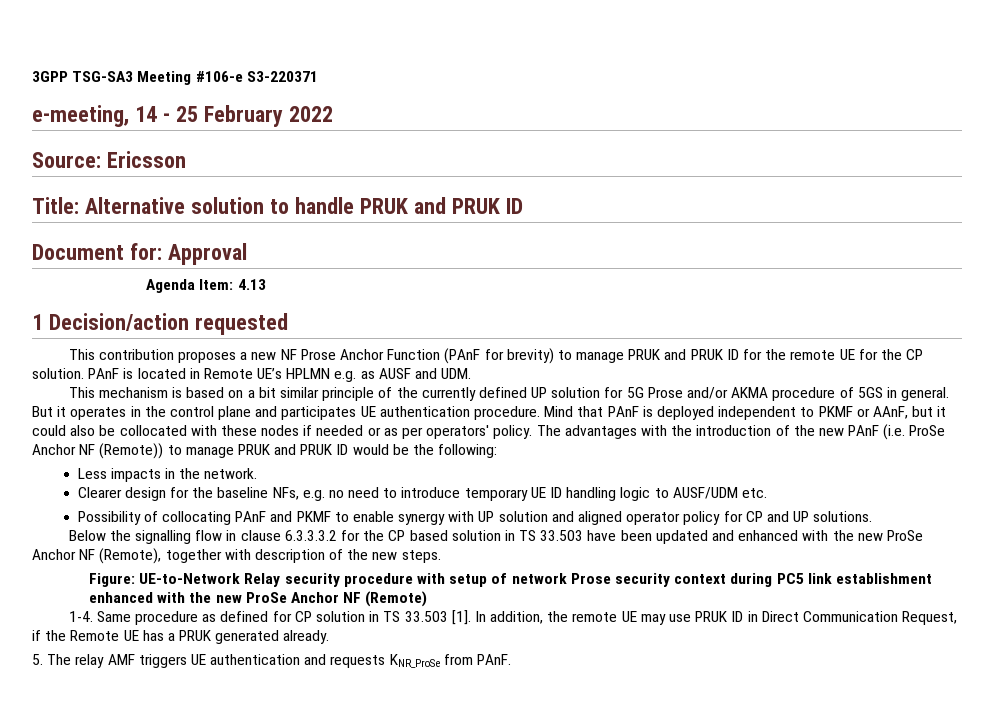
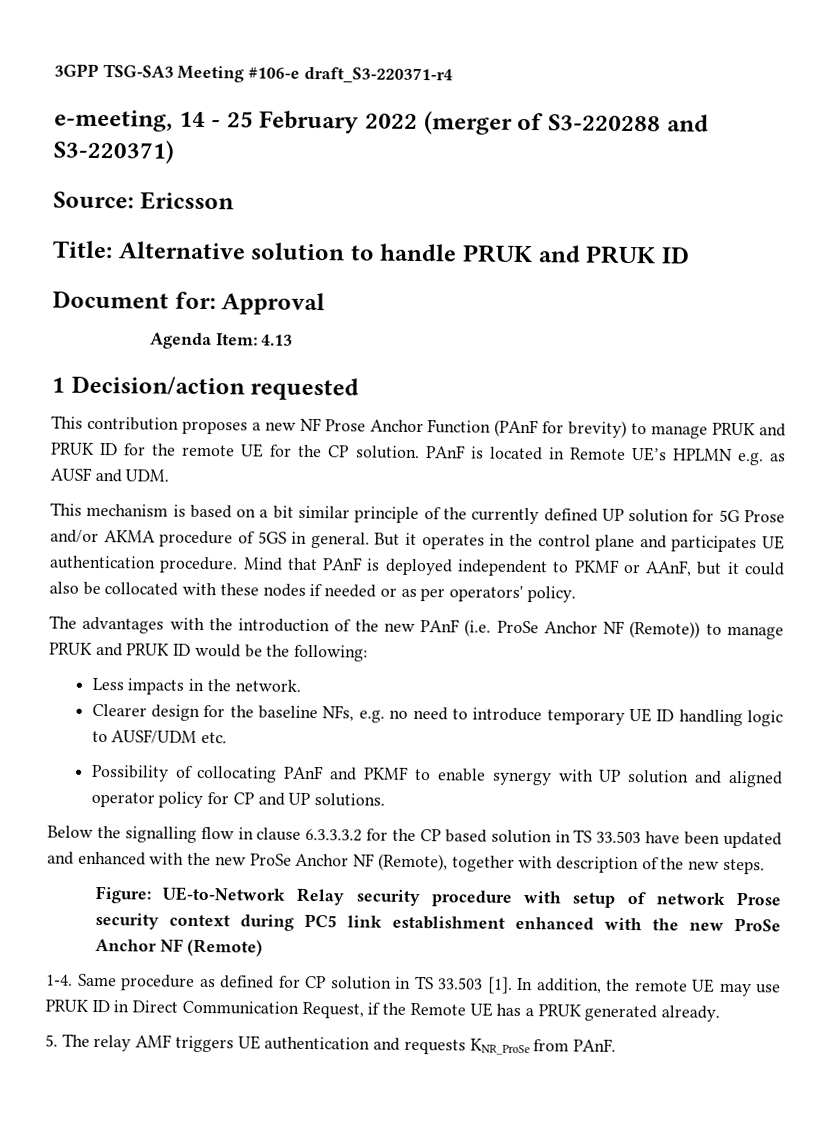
[246,71,318,82] S3-220371 -> [303,66,453,84] draft_S3-220371-r4
(333, 114) none -> [423,111,709,135] [53,139,175,164] (merger of S3-220288 and S3-220371)
(533, 432) none -> (576, 594) //

